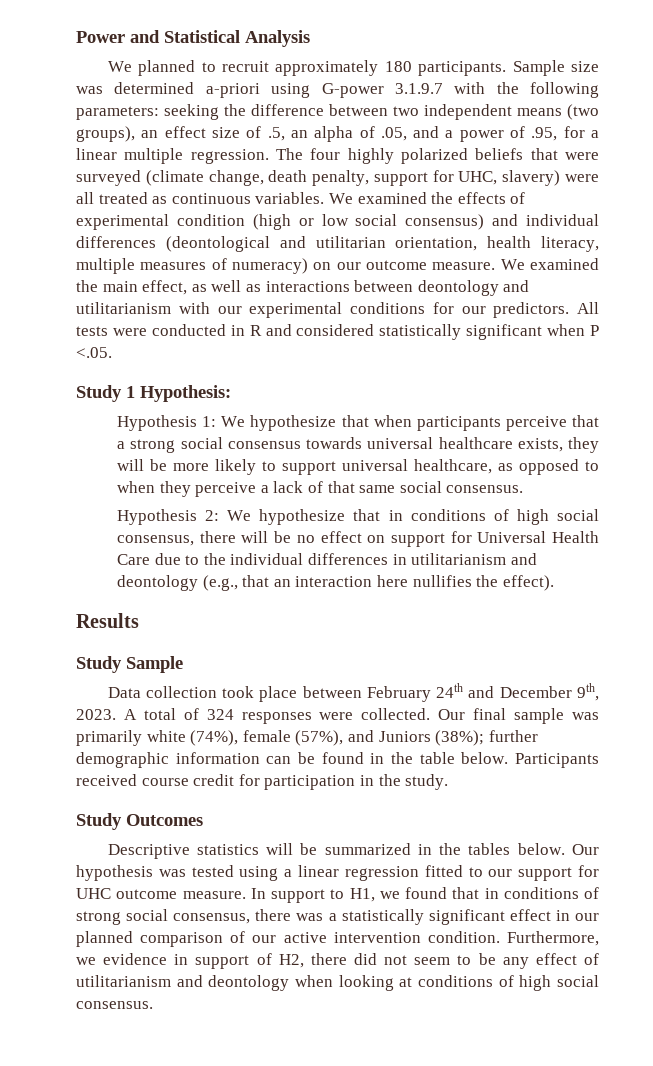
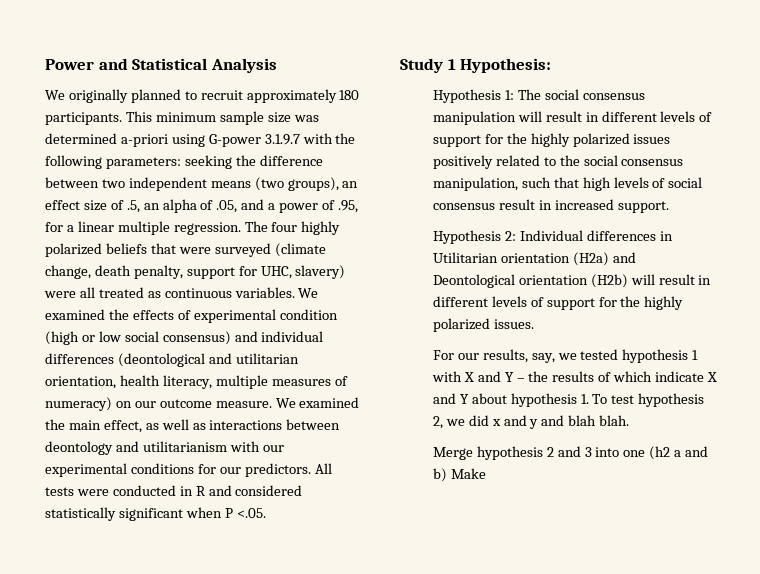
(132, 66) none -> [68,89,128,103] originally
[512,60,565,76] Sample -> [125,111,264,125] This minimum sample
[221,415,599,431] [117,437,599,453] [117,459,599,475] [117,481,524,497] [117,509,600,525] [117,531,599,547] [117,553,537,565] [117,575,554,591] [76,613,139,628] [76,656,183,673] [107,683,599,702] [76,708,600,724] [76,730,538,746] [76,752,599,768] [76,774,449,790] [76,813,203,830] [107,843,599,859] [76,865,599,881] [76,887,599,903] [76,909,600,925] [76,931,599,947] [76,953,600,969] [76,975,600,991] [76,1001,153,1009] We hypothesize that when participants perceive that a strong social consensus towards universal healthcare exists, they will be more likely to support universal healthcare, as opposed to when they perceive a lack of that same social consensus. // Hypothesis 2: We hypothesize that in conditions of high social consensus, there will be no effect on support for Universal Health Care due to the individual differences in utilitarianism and deontology (e.g., that an interaction here nullifies the effect). // Results // Study Sample // Data collection took place between February 24th and December 9th, 2023. A total of 324 responses were collected. Our final sample was primarily white (74%), female (57%), and Juniors (38%); further demographic information can be found in the table below. Participants received course credit for participation in the study. // Study Outcomes // Descriptive statistics will be summarized in the tables below. Our hypothesis was tested using a linear regression fitted to our support for UHC outcome measure. In support to H1, we found that in conditions of strong social consensus, there was a statistically significant effect in our planned comparison of our active intervention condition. Furthermore, we evidence in support of H2, there did not seem to be any effect of utilitarianism and deontology when looking at conditions of high social consensus. -> [517,89,645,100] [432,111,713,125] [432,133,671,147] [432,155,684,169] [432,177,703,191] [432,199,669,213] [432,230,673,244] [432,252,636,266] [432,274,712,288] [432,296,684,310] [432,318,534,332] [432,349,699,363] [431,371,718,382] [432,393,705,407] [432,415,630,429] [432,446,709,460] [432,468,486,482] The social consensus manipulation will result in different levels of support for the highly polarized issues positively related to the social consensus manipulation, such that high levels of social consensus result in increased support. // Hypothesis 2: Individual differences in Utilitarian orientation (H2a) and Deontological orientation (H2b) will result in different levels of support for the highly polarized issues. // For our results, say, we tested hypothesis 1 with X and Y – the results of which indicate X and Y about hypothesis 1. To test hypothesis 2, we did x and y and blah blah. // Merge hypothesis 2 and 3 into one (h2 a and b) Make

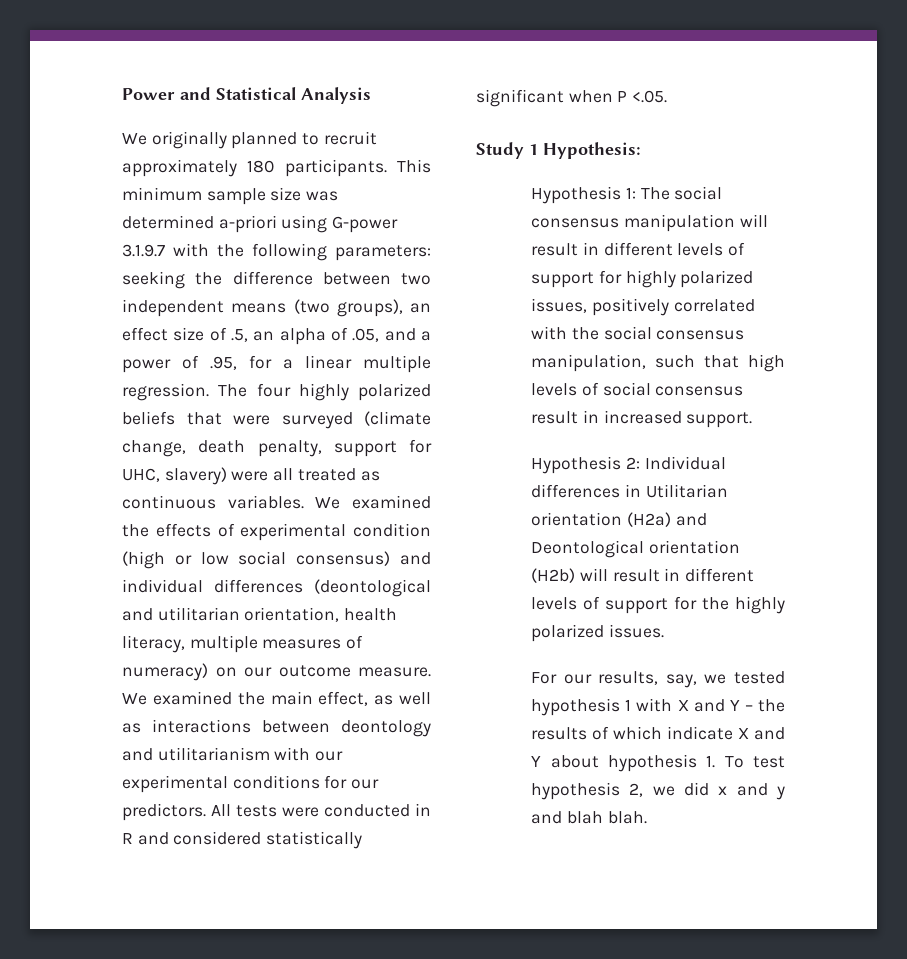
[506,133,671,147] [432,155,556,169] the highly polarized issues positively related to -> [625,270,754,288] [531,298,755,316] [531,326,568,340] highly polarized issues, positively correlated with
[432,446,709,460] [432,468,486,482] // Merge hypothesis 2 and 3 into one (h2 a and b) Make -> (647, 817) none

